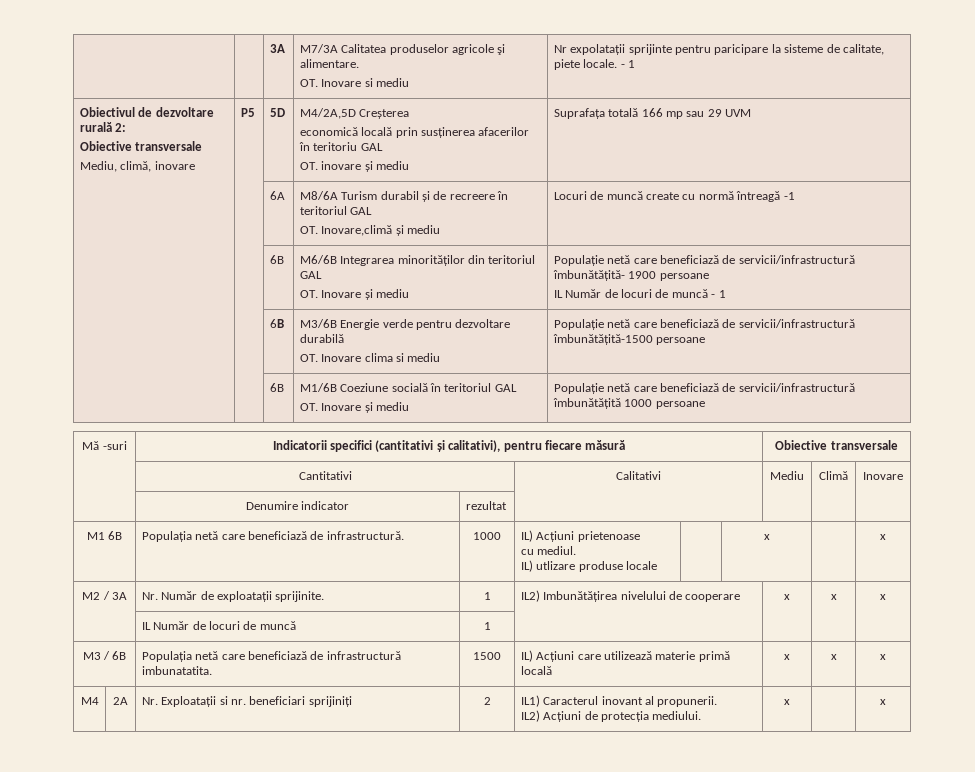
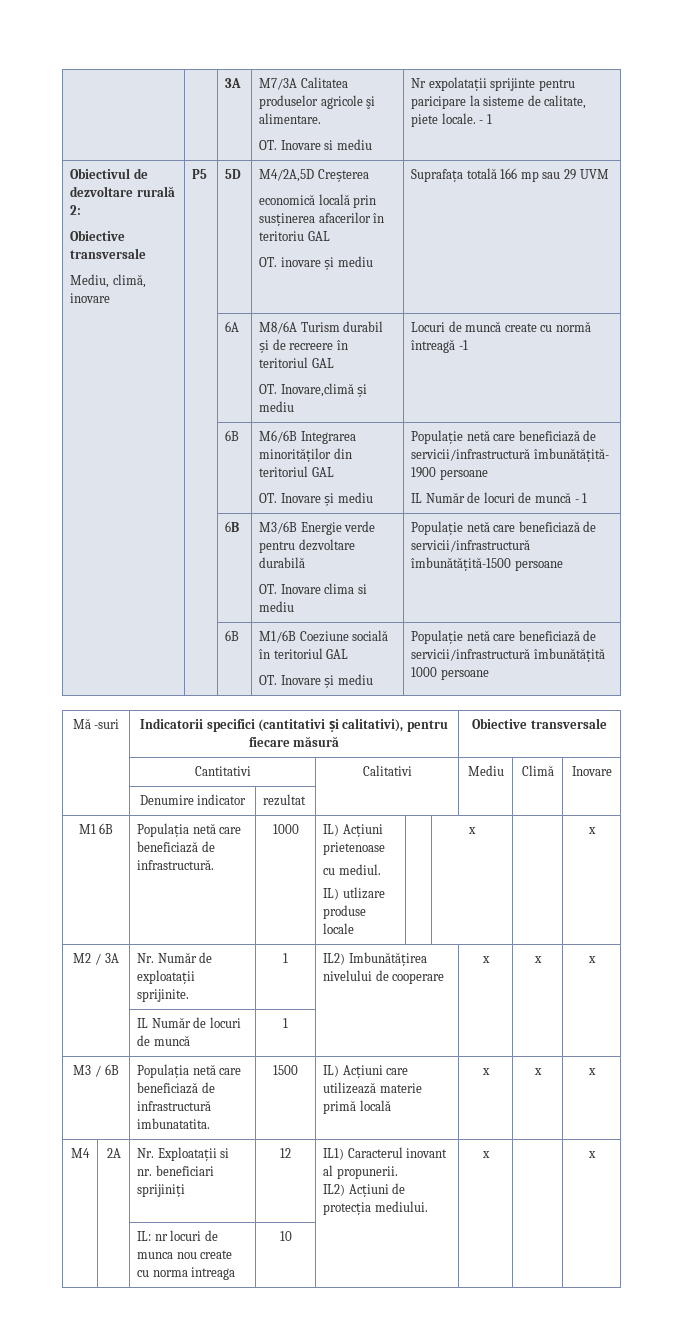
[483,697,491,705] 2 -> [280,1148,291,1158] 12
(886, 702) none -> [137,1230,218,1241] [137,1250,233,1259] [137,1267,236,1280] [279,1231,292,1241] // | | IL: nr locuri de munca nou create cu norma intreaga | 10 | | | |

